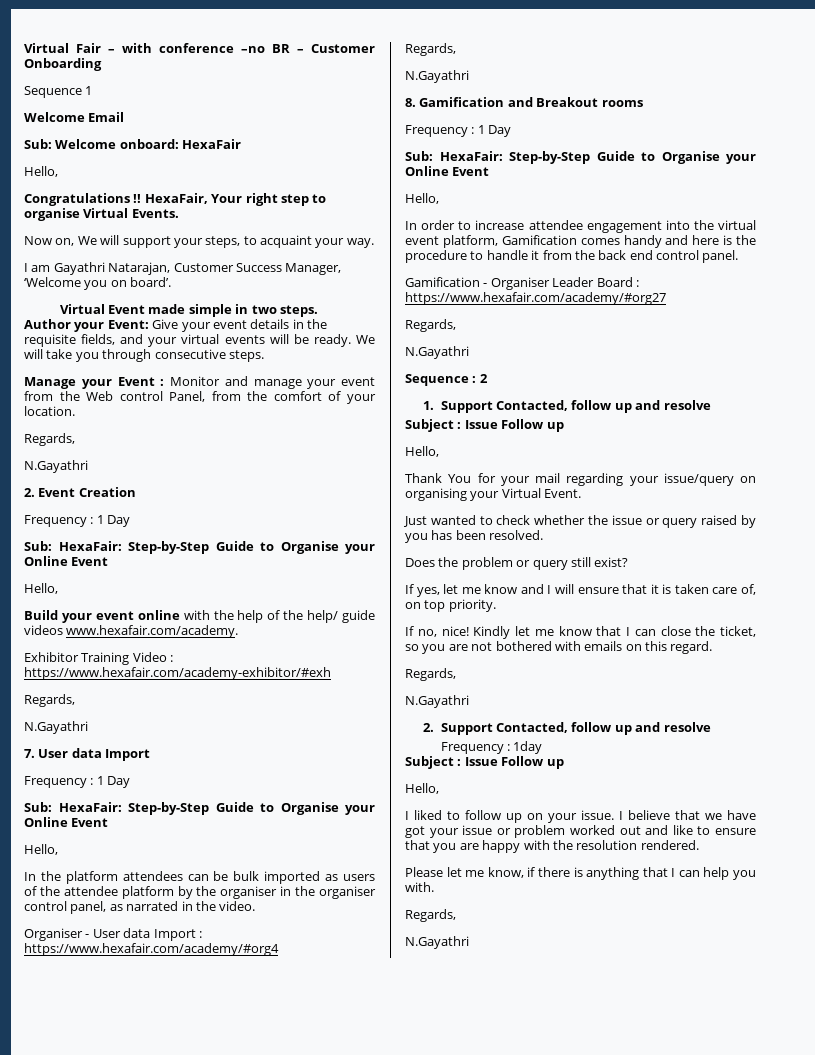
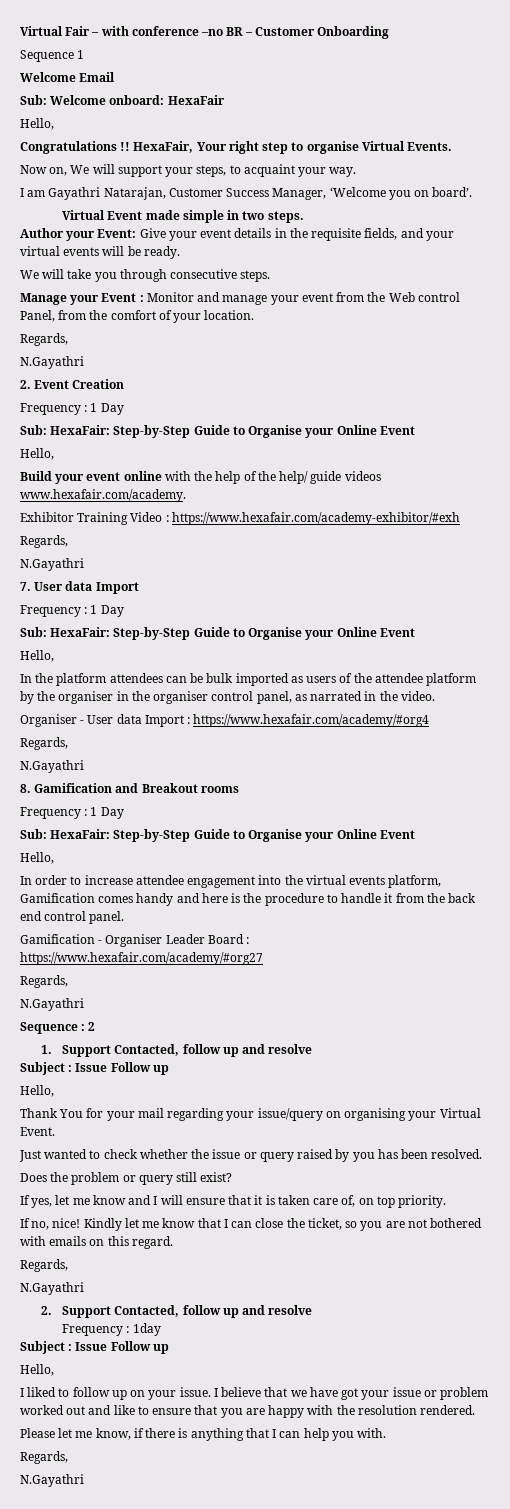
(351, 340) none -> (180, 252) //
[405,236,439,245] event -> [349,876,386,885] events

